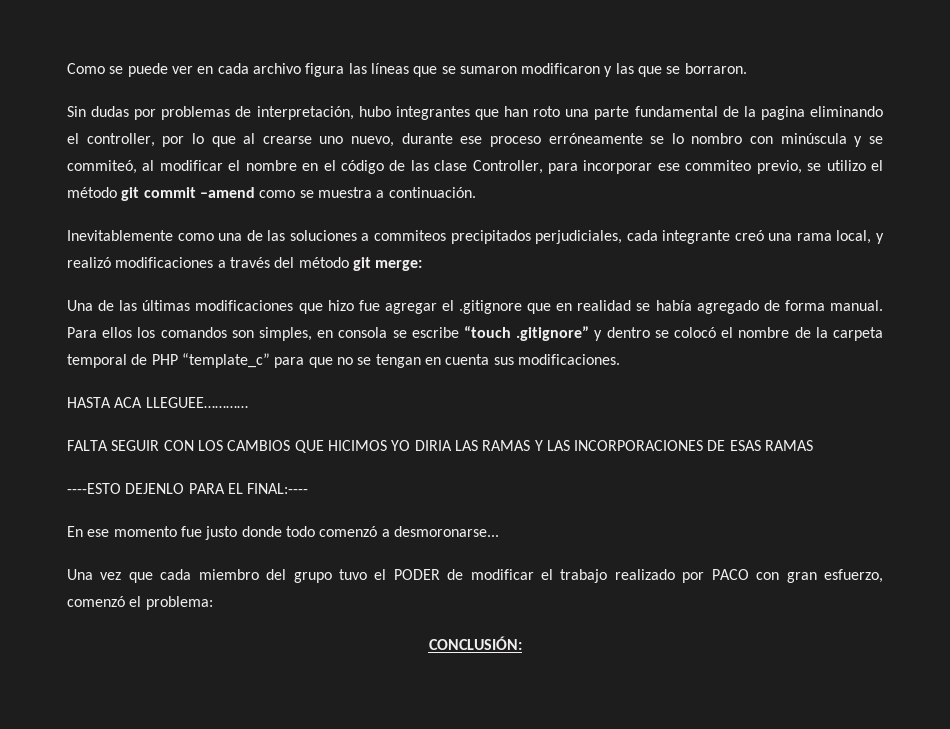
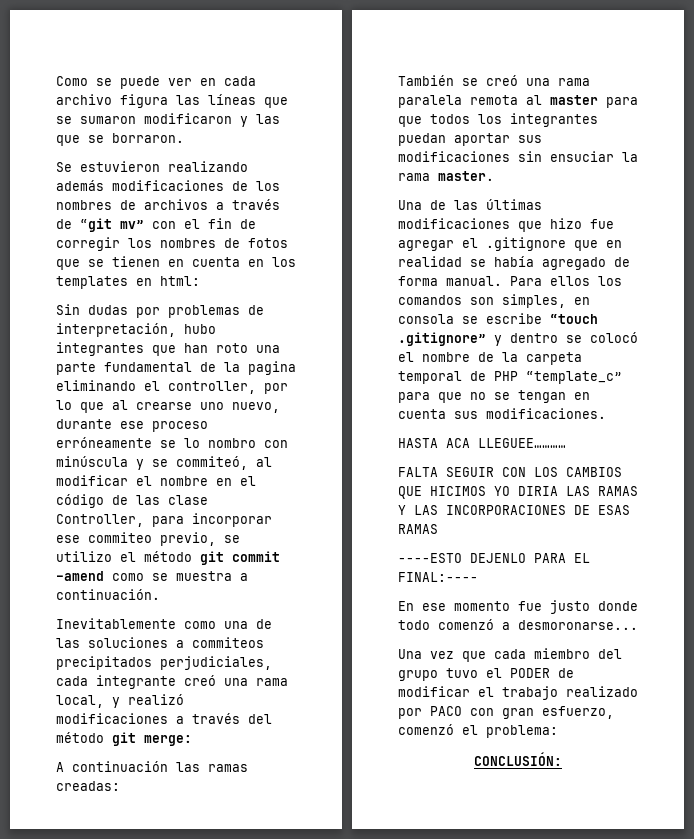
(747, 68) none -> [56,161,248,172] [56,180,280,191] [56,199,280,210] [56,218,256,232] [56,237,288,251] [56,256,296,270] [56,276,200,289] // Se estuvieron realizando además modificaciones de los nombres de archivos a través de “git mv” con el fin de corregir los nombres de fotos que se tienen en cuenta en los templates en html:
(423, 265) none -> [56,761,248,772] [56,781,120,791] [398,75,590,86] [398,95,638,108] [398,113,598,127] [398,133,542,146] [398,151,638,162] [398,171,494,181] // A continuación las ramas creadas: // También se creó una rama paralela remota al master para que todos los integrantes puedan aportar sus modificaciones sin ensuciar la rama master.

